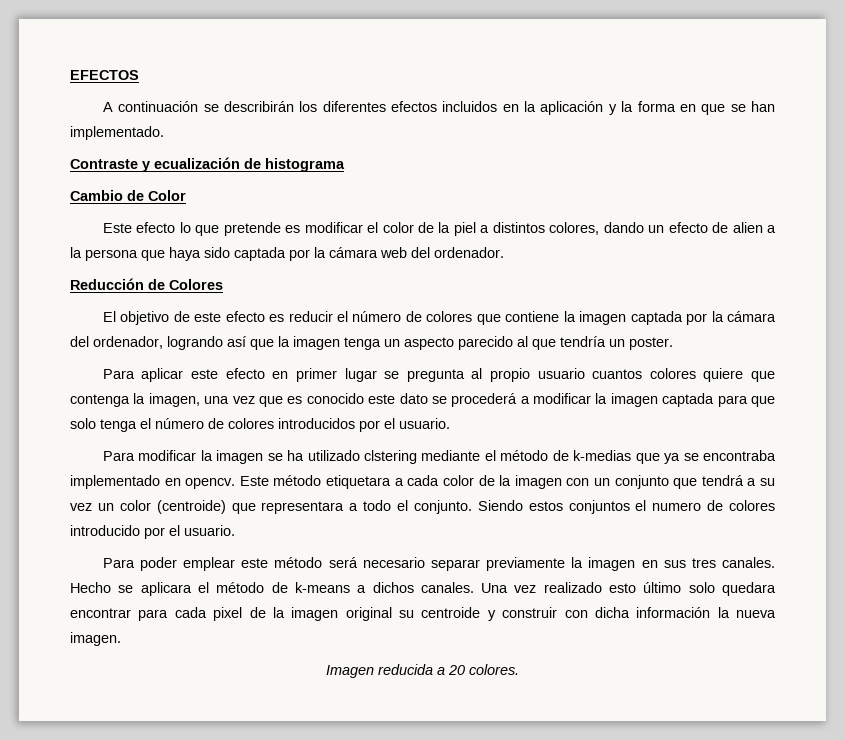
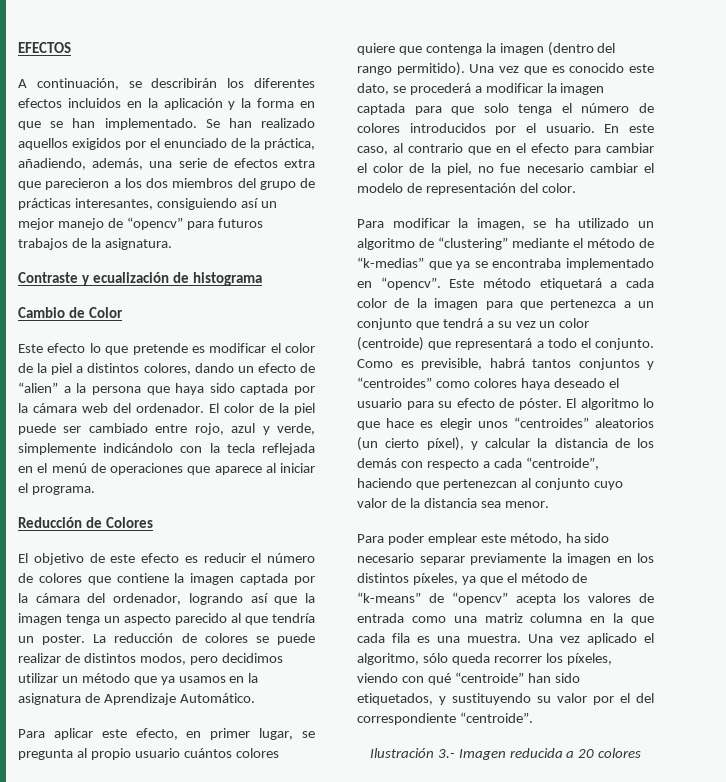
[118,101,199,112] continuación -> [36,78,119,90] continuación,
(164, 133) none -> [205,118,315,128] [18,138,315,150] [18,158,315,170] [18,178,315,190] [18,198,277,210] [18,217,263,230] [18,238,172,250] Se han realizado aquellos exigidos por el enunciado de la práctica, añadiendo, además, una serie de efectos extra que parecieron a los dos miembros del grupo de prácticas interesantes, consiguiendo así un mejor manejo de “opencv” para futuros trabajos de la asignatura.
[732,222,763,233] alien -> [18,382,58,393] “alien”
(504, 252) none -> [209,403,315,415] [18,423,316,435] [18,443,315,455] [18,463,315,475] [18,483,95,495] El color de la piel puede ser cambiado entre rojo, azul y verde, simplemente indicándolo con la tecla reflejada en el menú de operaciones que aparece al iniciar el programa.
(673, 343) none -> [93,633,315,645] [18,653,283,665] [18,673,259,685] [18,693,255,705] La reducción de colores se puede realizar de distintos modos, pero decidimos utilizar un método que ya usamos en la asignatura de Aprendizaje Automático.
[225,368,265,379] efecto -> [135,728,178,740] efecto,
[344,368,377,382] lugar -> [259,728,294,740] lugar,
[592,369,643,379] cuantos -> [183,748,232,758] cuántos
[148,393,230,407] imagen, una -> [499,42,616,56] [357,62,495,76] imagen (dentro del rango permitido). Una
[399,393,428,404] dato -> [357,83,389,95] dato,
(450, 423) none -> [604,124,654,133] [357,143,654,155] [357,163,654,175] [357,183,576,195] En este caso, al contrario que en el efecto para cambiar el color de la piel, no fue necesario cambiar el modelo de representación del color.
[216,450,264,464] imagen -> [476,218,525,230] imagen,
[363,450,417,464] clstering -> [638,221,654,228] [357,237,508,250] un algoritmo de “clustering”
[573,450,632,461] k-medias -> [357,257,424,268] “k-medias”
[185,478,236,489] opencv. -> [380,277,441,290] “opencv”.
[326,475,392,489] etiquetara -> [539,278,602,290] etiquetará
[566,478,590,486] con -> [485,299,631,310] para que pertenezca a
[261,501,345,514] representara -> [455,338,533,350] representará
[477,500,775,514] [70,525,235,539] Siendo estos conjuntos el numero de colores introducido por el usuario. -> [357,358,654,370] [357,377,619,390] [357,398,654,410] [357,417,654,430] [357,437,654,451] [357,457,599,470] [357,478,623,490] [357,498,549,508] Como es previsible, habrá tantos conjuntos y “centroides” como colores haya deseado el usuario para su efecto de póster. El algoritmo lo que hace es elegir unos “centroides” aleatorios (un cierto píxel), y calcular la distancia de los demás con respecto a cada “centroide”, haciendo que pertenezcan al conjunto cuyo valor de la distancia sea menor.
[274,557,358,568] método será -> [509,533,610,545] método, ha sido
[663,557,776,568] [70,582,776,596] [70,607,776,621] [70,632,121,646] sus tres canales. Hecho se aplicara el método de k-means a dichos canales. Una vez realizado esto último solo quedara encontrar para cada pixel de la imagen original su centroide y construir con dicha información la nueva imagen. // -> [637,553,654,563] [357,573,588,585] [357,592,654,605] [357,613,654,625] [357,633,654,645] [357,653,612,665] [357,672,580,685] [357,693,654,705] [357,712,533,725] [369,748,455,758] los distintos píxeles, ya que el método de “k-means” de “opencv” acepta los valores de entrada como una matriz columna en la que cada fila es una muestra. Una vez aplicado el algoritmo, sólo queda recorrer los píxeles, viendo con qué “centroide” han sido etiquetados, y sustituyendo su valor por el del correspondiente “centroide”. // Ilustración 3.-
[469,664,519,675] colores. -> [598,748,642,758] colores

